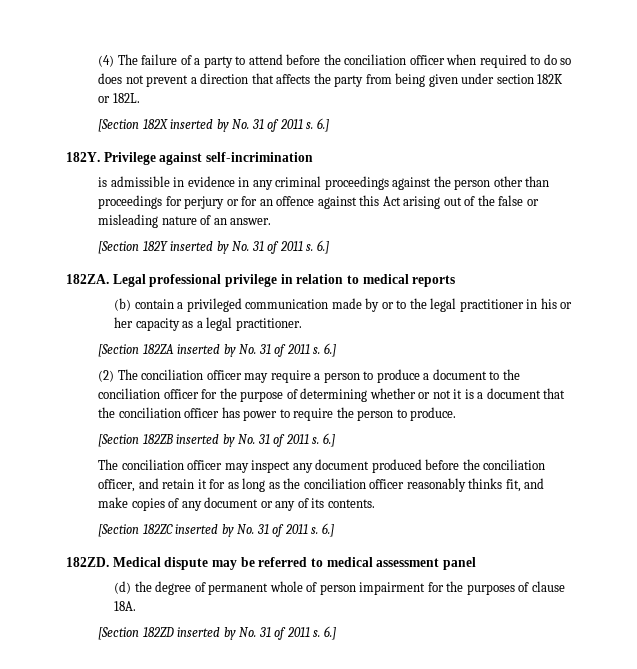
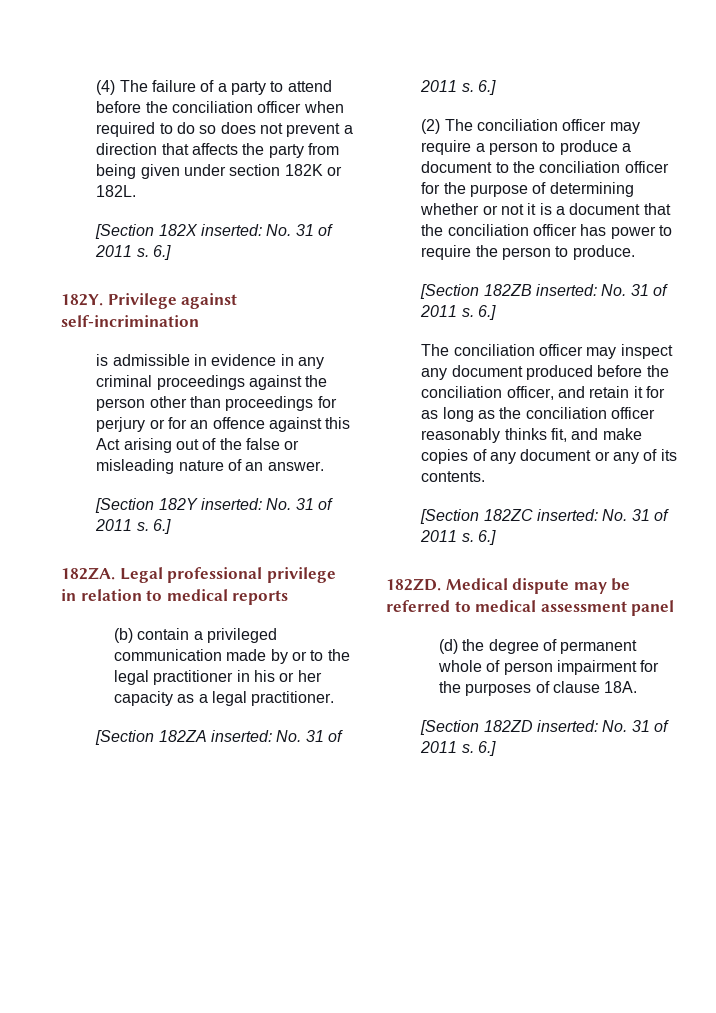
[170,119,229,132] inserted by -> [200,224,262,236] inserted:
[170,241,229,254] inserted by -> [200,498,262,510] inserted:
[177,344,236,357] inserted by -> [210,730,272,742] inserted:
[176,434,235,447] inserted by -> [535,284,597,296] inserted:
[175,524,234,537] inserted by -> [536,509,598,521] inserted:
[177,627,236,640] inserted by -> [536,720,598,732] inserted:

